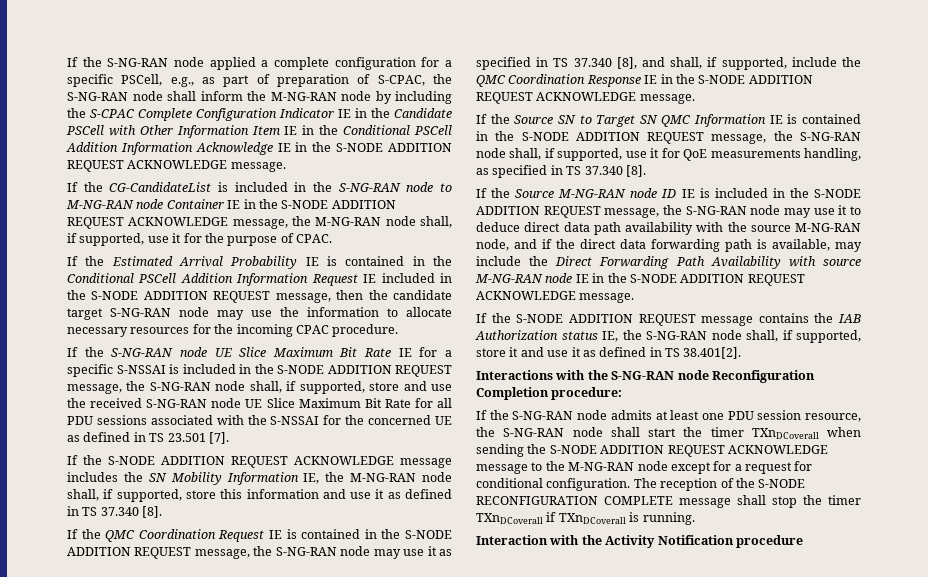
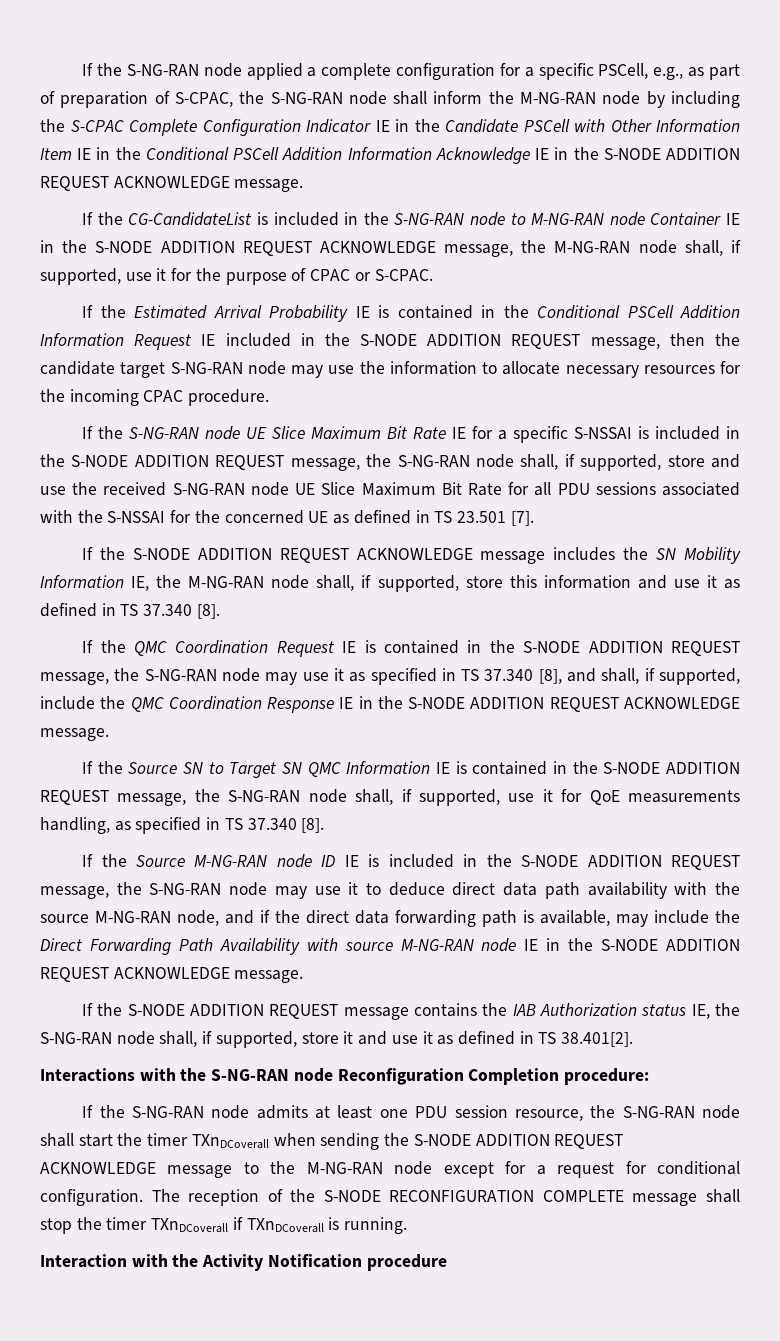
[296,234,332,243] CPAC. -> [310,269,433,281] CPAC or S-CPAC.

